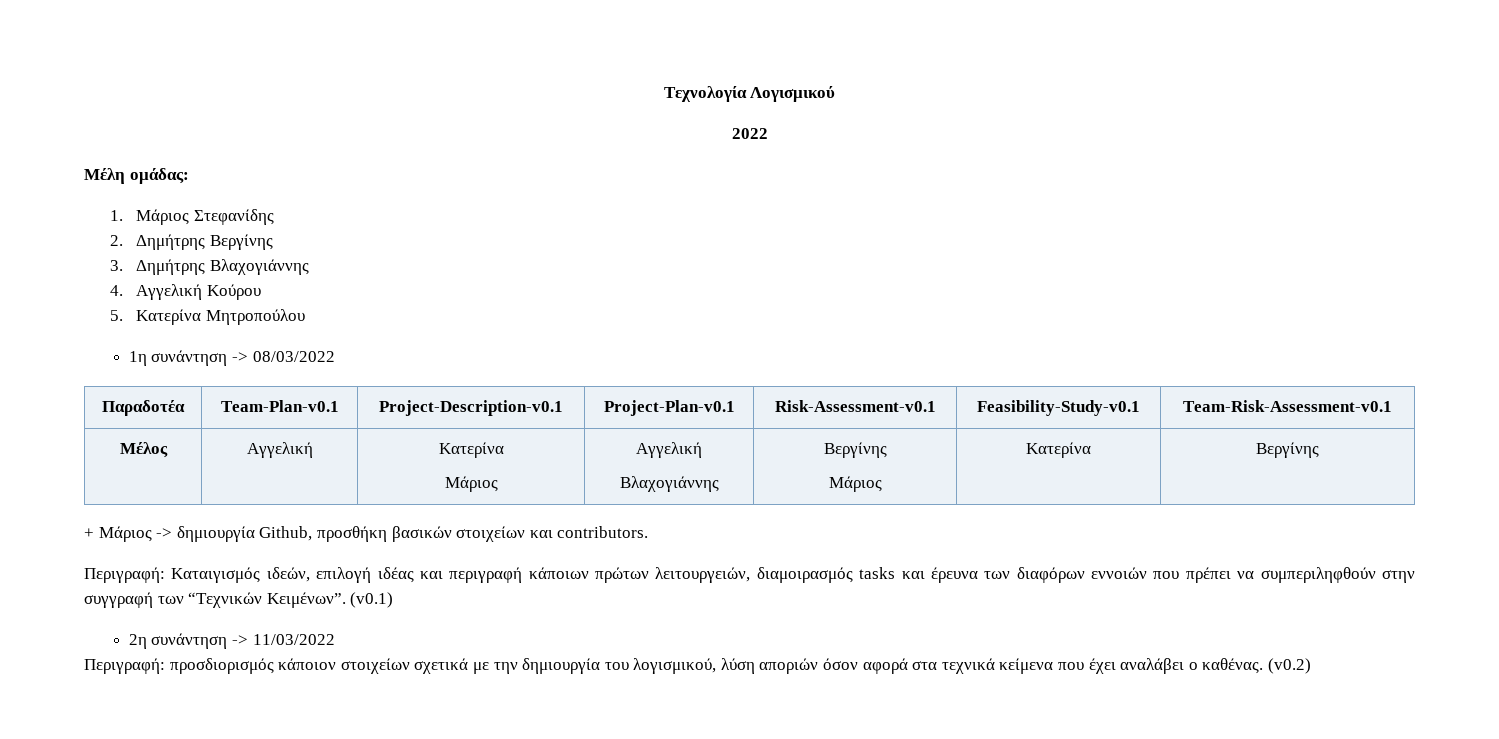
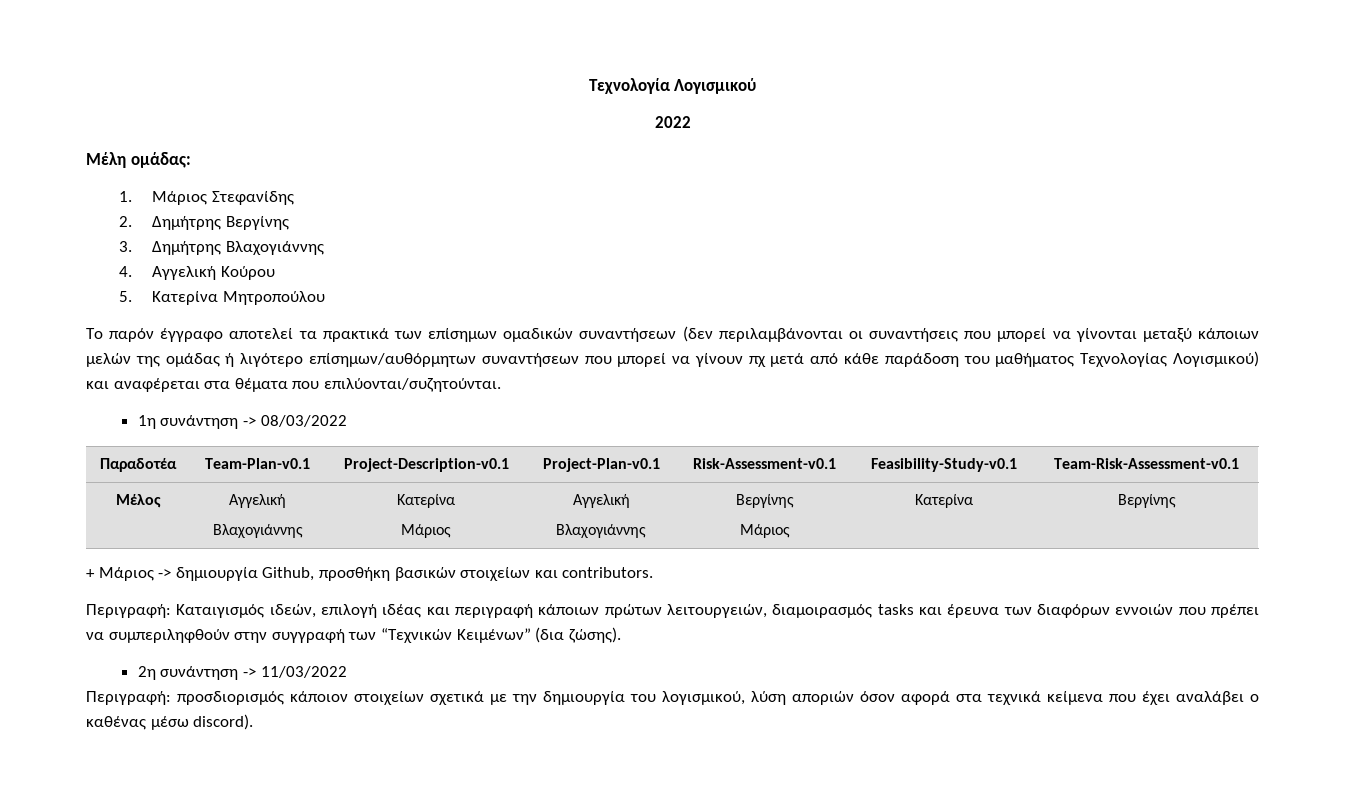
(305, 317) none -> [86,326,1259,343] [86,351,1259,367] [86,378,501,392] // Το παρόν έγγραφο αποτελεί τα πρακτικά των επίσημων ομαδικών συναντήσεων (δεν περιλαμβάνονται οι συναντήσεις που μπορεί να γίνονται μεταξύ κάποιων μελών της ομάδας ή λιγότερο επίσημων/αυθόρμητων συναντήσεων που μπορεί να γίνουν πχ μετά από κάθε παράδοση του μαθήματος Τεχνολογίας Λογισμικού) και αναφέρεται στα θέματα που επιλύονται/συζητούνται.
(313, 450) none -> [212,524,303,538] // Βλαχογιάννης
[266,592,394,608] Κειμένων”. (v0.1) -> [456,627,621,643] Κειμένων” (δια ζώσης).
[1202,658,1311,674] καθένας. (v0.2) -> [86,714,254,730] καθένας μέσω discord).

